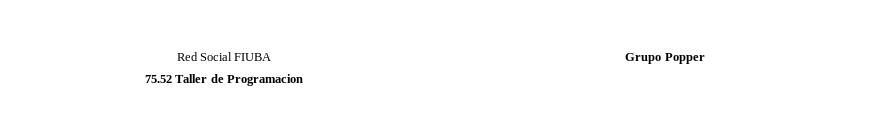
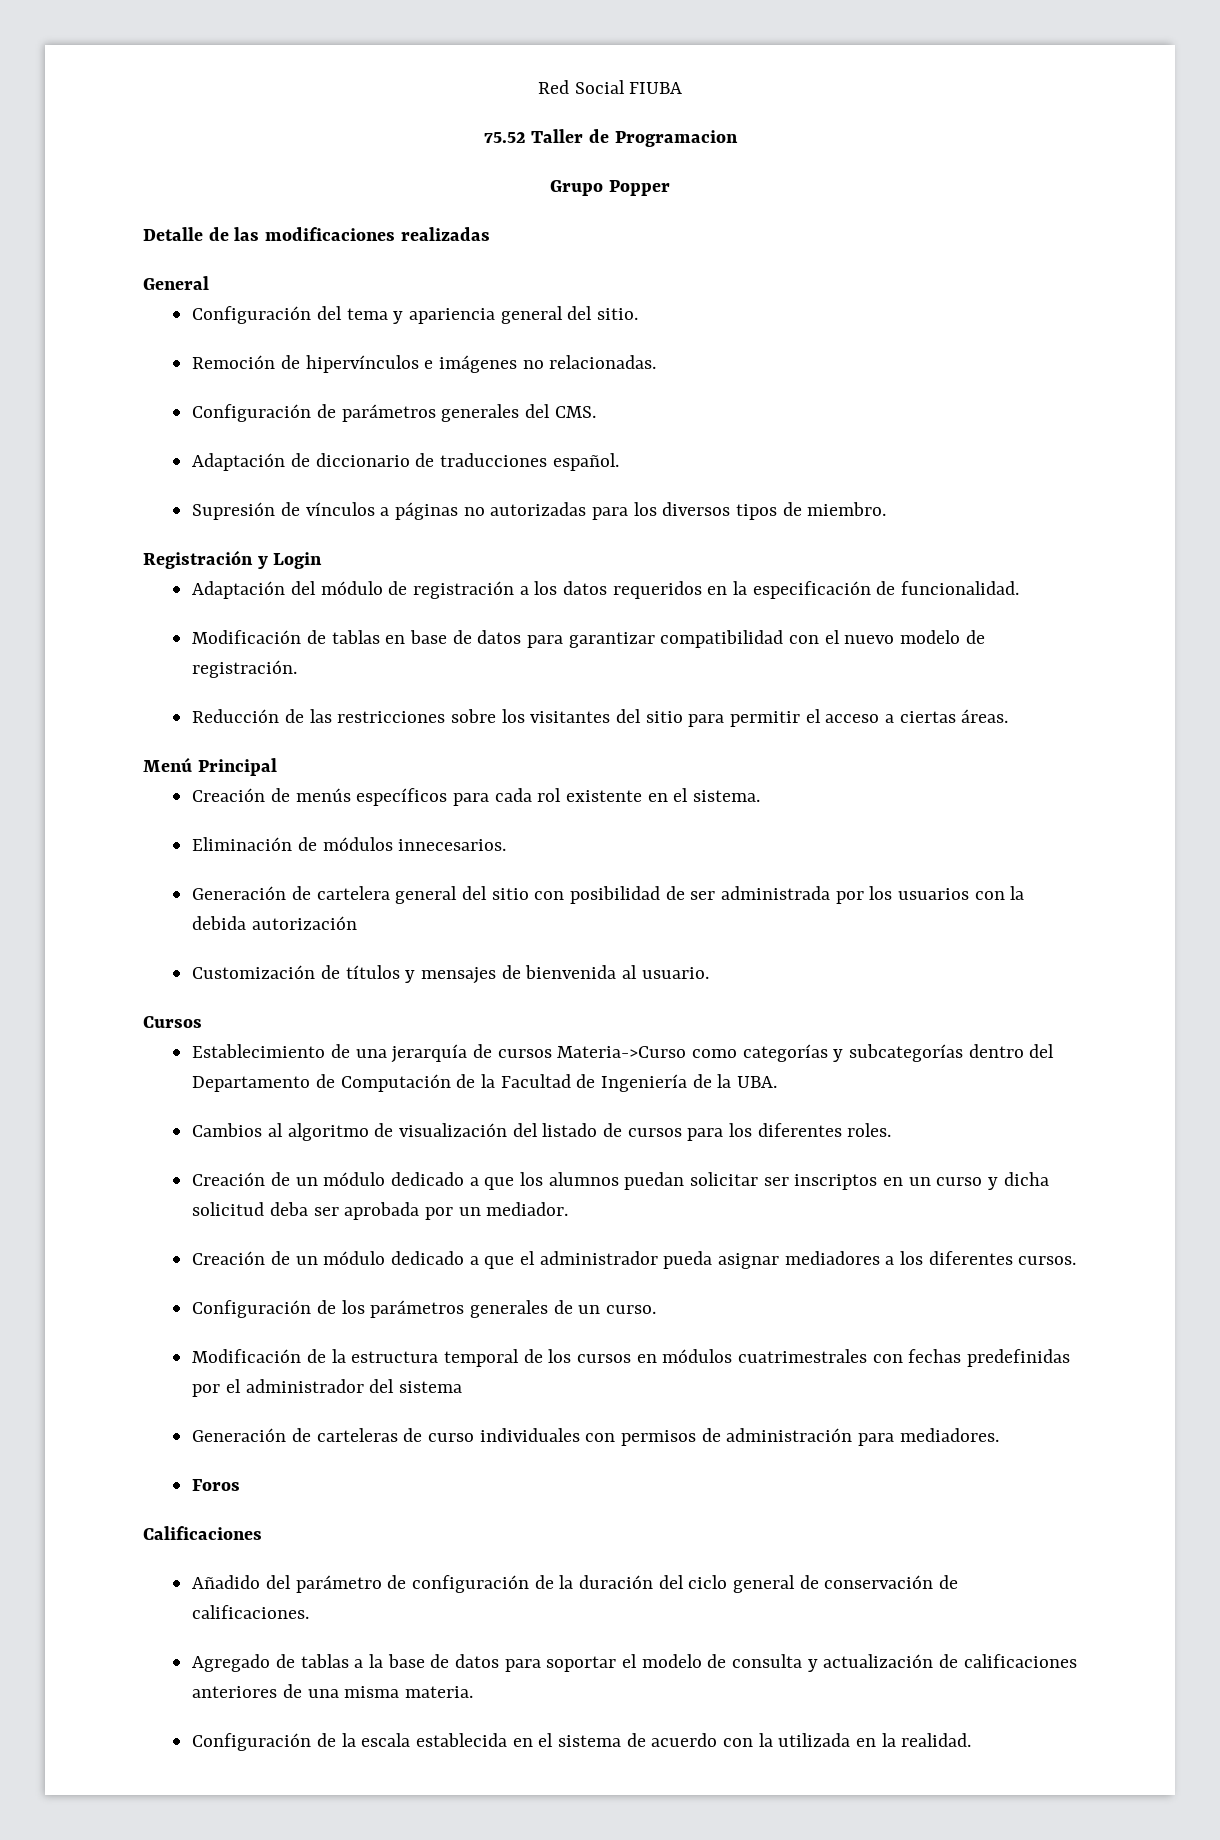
(705, 58) none -> [143,227,490,241] [143,276,209,290] [192,306,638,324] [192,355,657,373] [192,404,596,422] [192,453,619,471] [192,502,887,520] [143,550,323,569] [192,581,1019,599] [192,630,985,648] [192,660,298,678] [192,709,1009,727] [143,757,277,776] [192,788,760,806] [192,837,507,851] [192,886,1025,904] [192,916,357,930] [192,965,709,984] [143,1016,202,1028] [192,1044,1055,1063] [192,1074,777,1092] [192,1123,892,1141] [192,1172,1049,1190] [192,1202,569,1220] [192,1251,1077,1269] [192,1300,656,1318] [192,1349,1070,1367] [192,1379,462,1397] [192,1428,999,1446] [192,1479,241,1491] [143,1526,262,1540] [192,1575,958,1593] [192,1605,310,1619] [192,1654,1077,1672] [192,1684,473,1698] [192,1733,972,1751] // Detalle de las modificaciones realizadas // General // Configuración del tema y apariencia general del sitio. // Remoción de hipervínculos e imágenes no relacionadas. // Configuración de parámetros generales del CMS. // Adaptación de diccionario de traducciones español. // Supresión de vínculos a páginas no autorizadas para los diversos tipos de miembro. // Registración y Login // Adaptación del módulo de registración a los datos requeridos en la especificación de funcionalidad. // Modificación de tablas en base de datos para garantizar compatibilidad con el nuevo modelo de registración. // Reducción de las restricciones sobre los visitantes del sitio para permitir el acceso a ciertas áreas. // Menú Principal // Creación de menús específicos para cada rol existente en el sistema. // Eliminación de módulos innecesarios. // Generación de cartelera general del sitio con posibilidad de ser administrada por los usuarios con la debida autorización // Customización de títulos y mensajes de bienvenida al usuario. // Cursos // Establecimiento de una jerarquía de cursos Materia->Curso como categorías y subcategorías dentro del Departamento de Computación de la Facultad de Ingeniería de la UBA. // Cambios al algoritmo de visualización del listado de cursos para los diferentes roles. // Creación de un módulo dedicado a que los alumnos puedan solicitar ser inscriptos en un curso y dicha solicitud deba ser aprobada por un mediador. // Creación de un módulo dedicado a que el administrador pueda asignar mediadores a los diferentes cursos. // Configuración de los parámetros generales de un curso. // Modificación de la estructura temporal de los cursos en módulos cuatrimestrales con fechas predefinidas por el administrador del sistema // Generación de carteleras de curso individuales con permisos de administración para mediadores. // Foros // Calificaciones // Añadido del parámetro de configuración de la duración del ciclo general de conservación de calificaciones. // Agregado de tablas a la base de datos para soportar el modelo de consulta y actualización de calificaciones anteriores de una misma materia. // Configuración de la escala establecida en el sistema de acuerdo con la utilizada en la realidad.

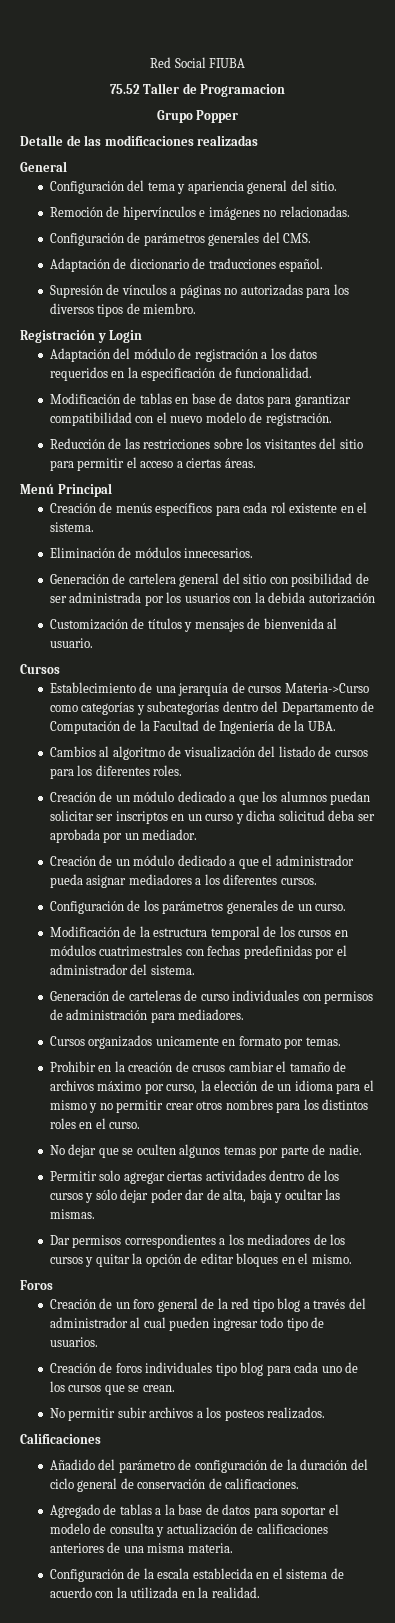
[398,1381,462,1393] sistema -> [150,965,195,975] sistema.
[192,1479,241,1491] Foros -> [49,1035,341,1049] [49,1061,347,1072] [49,1080,374,1094] [49,1099,369,1113] [49,1118,141,1129] [49,1144,362,1158] [49,1170,340,1184] [49,1189,341,1203] [49,1209,95,1219] [49,1234,346,1248] [49,1253,352,1267] [20,1280,53,1290] [49,1298,366,1312] [49,1317,325,1331] [49,1337,98,1347] [49,1362,359,1376] [49,1381,175,1395] [49,1407,326,1421] Cursos organizados unicamente en formato por temas. // Prohibir en la creación de crusos cambiar el tamaño de archivos máximo por curso, la elección de un idioma para el mismo y no permitir crear otros nombres para los distintos roles en el curso. // No dejar que se oculten algunos temas por parte de nadie. // Permitir solo agregar ciertas actividades dentro de los cursos y sólo dejar poder dar de alta, baja y ocultar las mismas. // Dar permisos correspondientes a los mediadores de los cursos y quitar la opción de editar bloques en el mismo. // Foros // Creación de un foro general de la red tipo blog a través del administrador al cual pueden ingresar todo tipo de usuarios. // Creación de foros individuales tipo blog para cada uno de los cursos que se crean. // No permitir subir archivos a los posteos realizados.

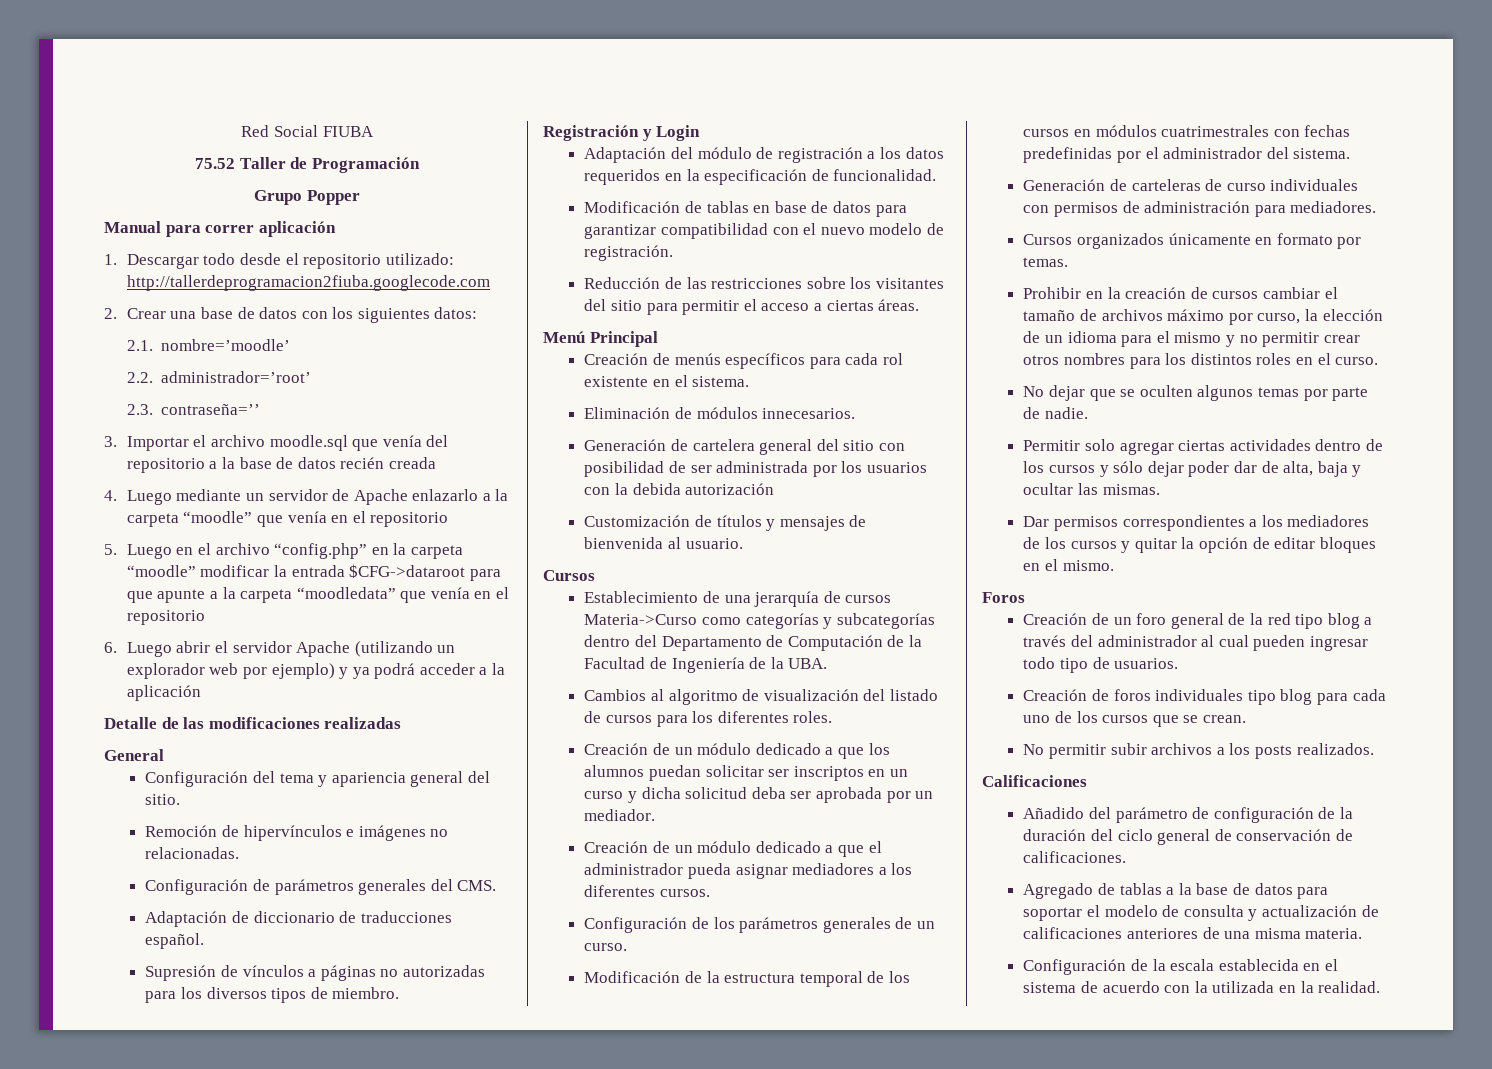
[200,84,286,97] Programacion -> [311,157,420,173] Programación
(239, 116) none -> [104,221,336,237] [104,253,454,269] [126,275,490,291] [104,307,478,323] [126,339,291,351] [126,371,312,383] [126,404,261,415] [104,435,449,451] [126,457,436,473] [104,489,509,505] [126,511,449,527] [104,543,463,559] [126,564,501,581] [126,587,510,603] [126,610,205,625] [104,641,456,657] [126,663,506,679] [126,685,201,701] // Manual para correr aplicación // 1. Descargar todo desde el repositorio utilizado: http://tallerdeprogramacion2fiuba.googlecode.com // 2. Crear una base de datos con los siguientes datos: // 2.1. nombre=’moodle’ // 2.2. administrador=’root’ // 2.3. contraseña=’’ // 3. Importar el archivo moodle.sql que venía del repositorio a la base de datos recién creada // 4. Luego mediante un servidor de Apache enlazarlo a la carpeta “moodle” que venía en el repositorio // 5. Luego en el archivo “config.php” en la carpeta “moodle” modificar la entrada $CFG->dataroot para que apunte a la carpeta “moodledata” que venía en el repositorio // 6. Luego abrir el servidor Apache (utilizando un explorador web por ejemplo) y ya podrá acceder a la aplicación
[155,1036,219,1046] unicamente -> [1168,233,1251,245] únicamente
[192,1065,226,1072] crusos -> [1212,291,1259,299] cursos
[224,1409,264,1421] posteos -> [1254,745,1292,759] posts

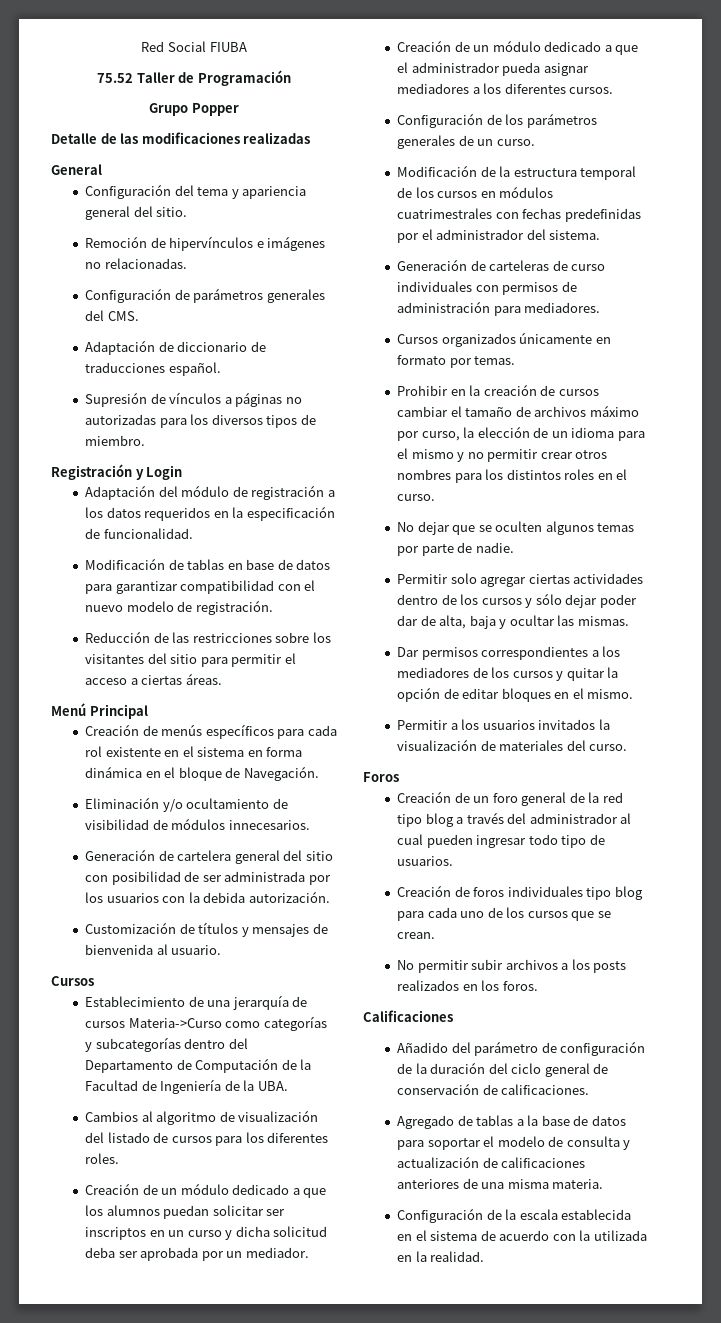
[104,221,336,237] [104,253,454,269] [126,275,490,291] [104,307,478,323] [126,339,291,351] [126,371,312,383] [126,404,261,415] [104,435,449,451] [126,457,436,473] [104,489,509,505] [126,511,449,527] [104,543,463,559] [126,564,501,581] [126,587,510,603] [126,610,205,625] [104,641,456,657] [126,663,506,679] [126,685,201,701] // Manual para correr aplicación // 1. Descargar todo desde el repositorio utilizado: http://tallerdeprogramacion2fiuba.googlecode.com // 2. Crear una base de datos con los siguientes datos: // 2.1. nombre=’moodle’ // 2.2. administrador=’root’ // 2.3. contraseña=’’ // 3. Importar el archivo moodle.sql que venía del repositorio a la base de datos recién creada // 4. Luego mediante un servidor de Apache enlazarlo a la carpeta “moodle” que venía en el repositorio // 5. Luego en el archivo “config.php” en la carpeta “moodle” modificar la entrada $CFG->dataroot para que apunte a la carpeta “moodledata” que venía en el repositorio // 6. Luego abrir el servidor Apache (utilizando un explorador web por ejemplo) y ya podrá acceder a la aplicación -> (239, 109) none
[692,376,750,387] [584,407,671,419] sistema. // Eliminación -> [197,747,303,757] [85,766,319,781] [85,797,288,812] [85,819,150,830] sistema en forma dinámica en el bloque de Navegación. // Eliminación y/o ocultamiento de visibilidad
[685,483,775,495] autorización -> [248,891,330,903] autorización.
(1114, 565) none -> [397,719,610,730] [397,739,628,751] // Permitir a los usuarios invitados la visualización de materiales del curso.
[1296,743,1374,755] realizados. -> [397,980,538,991] realizados en los foros.

